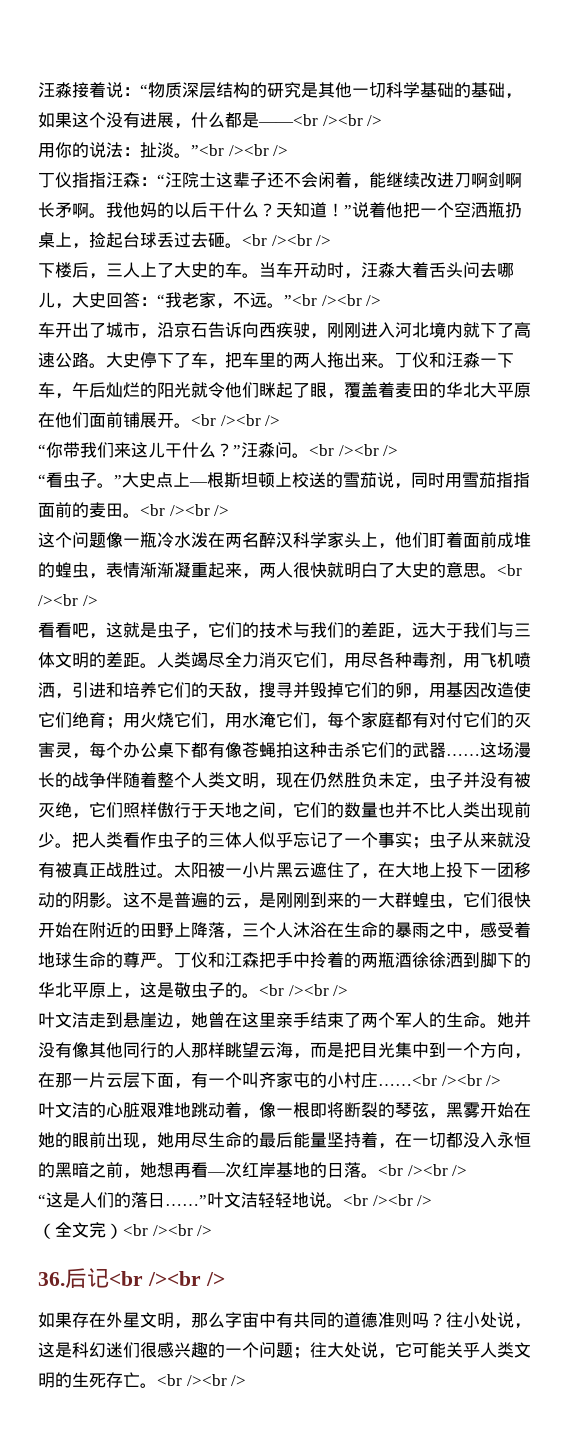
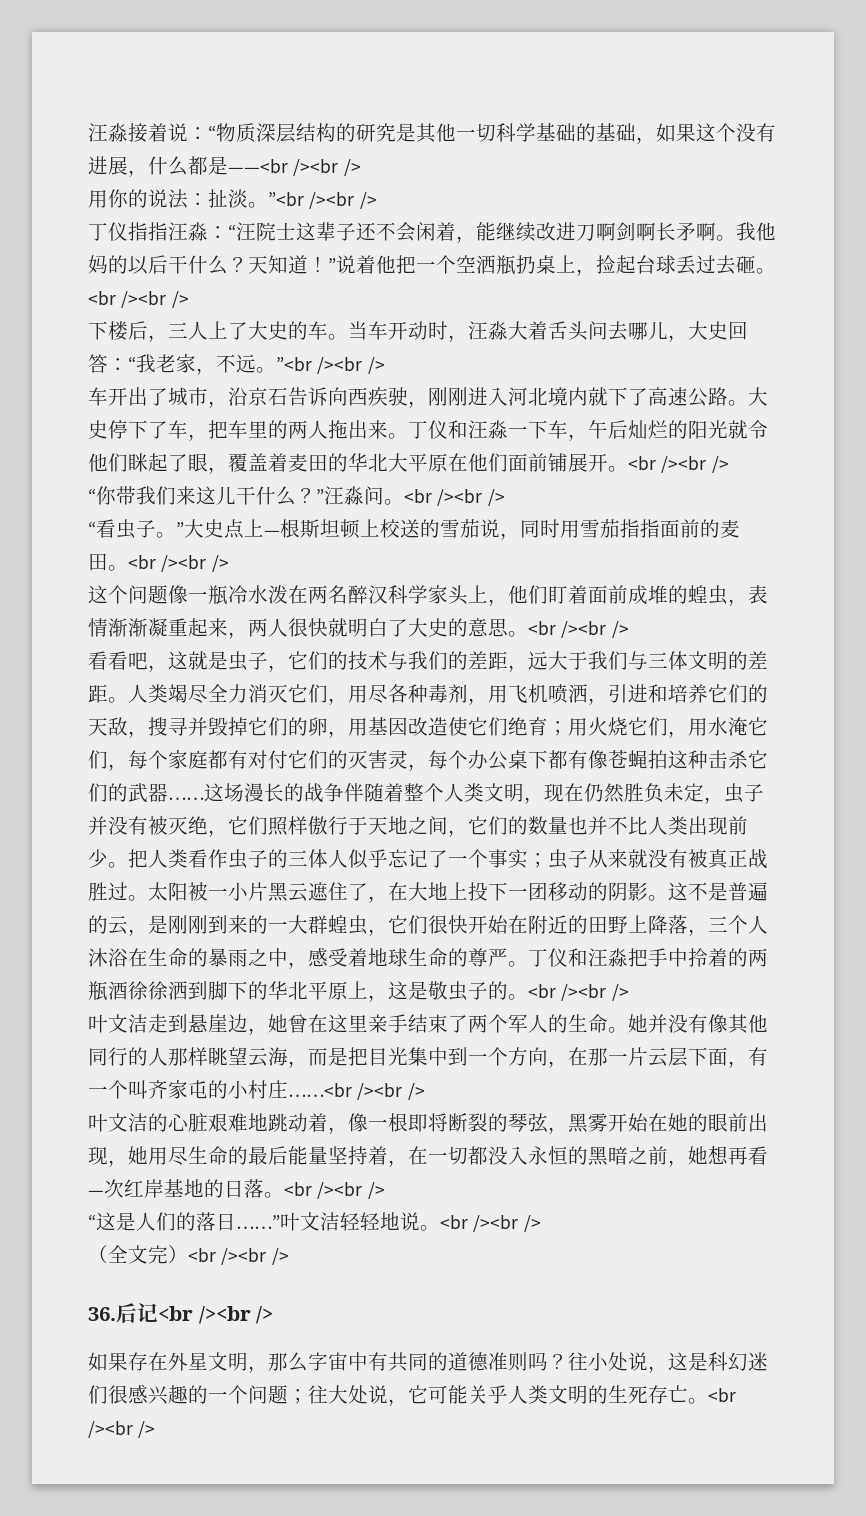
[123,172,140,188] 森 -> [188,222,208,241] 淼
[225,952,259,968] 江森 -> [588,948,628,967] 汪淼

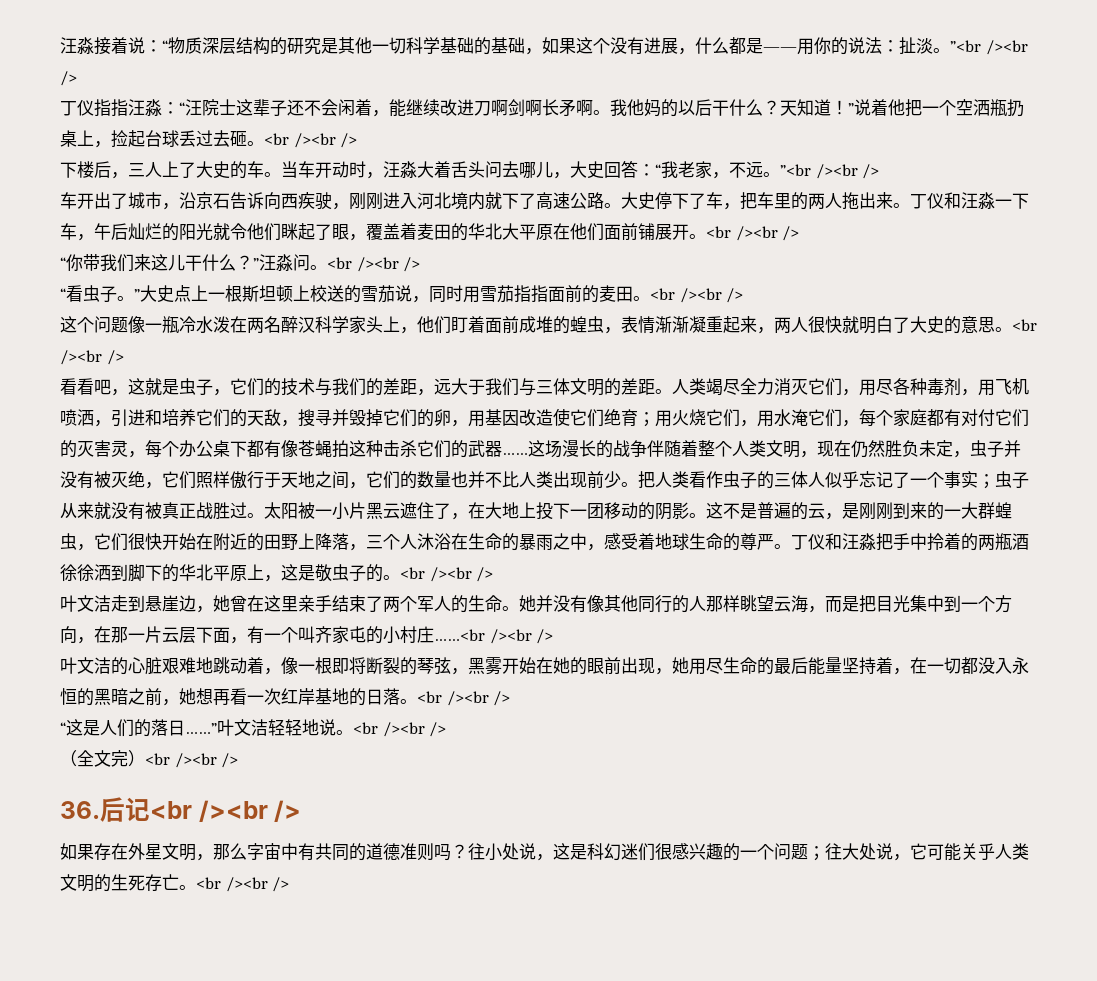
[228,159,361,176] ——<br /><br /> // -> [763,47,797,52] ——
[264,530,280,536] — -> [208,292,225,300] 一
[88,1190,104,1196] — -> [247,695,264,703] 一

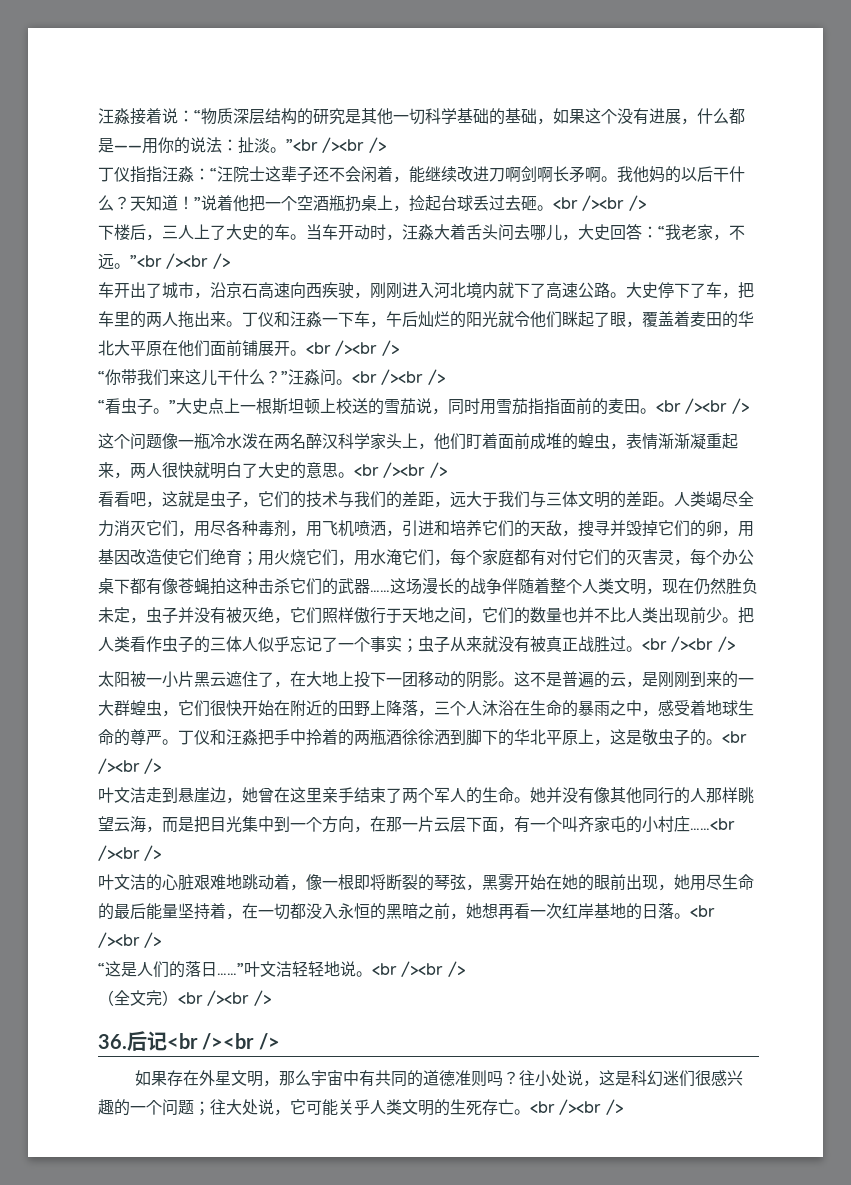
[973,99,990,116] 洒 -> [313,195,329,211] 酒
[230,192,264,209] 告诉 -> [258,282,290,299] 高速
(264, 515) none -> [642,636,735,652] <br /><br /> //
[247,843,264,860] 字 -> [311,1070,328,1086] 宇

